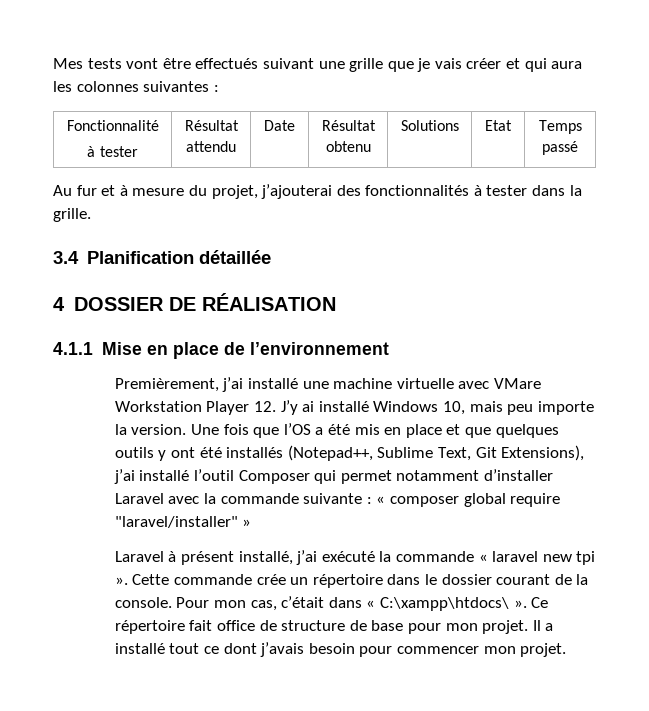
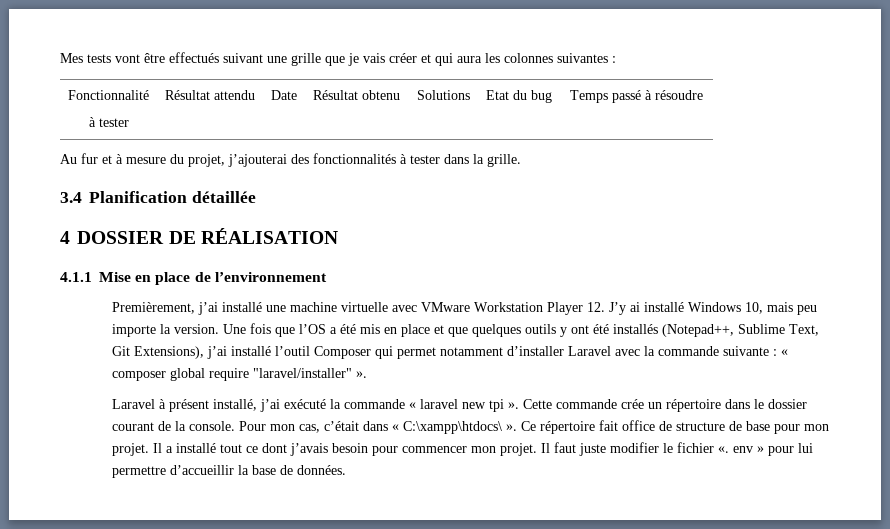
(512, 125) none -> [513,90,552,103] du bug
(578, 148) none -> [645,90,703,100] à résoudre
[493,378,541,389] VMare -> [421,302,471,312] VMware
[242,519,252,527] » -> [356,371,368,378] ».
(567, 650) none -> [541,442,814,456] [112,465,347,478] Il faut juste modifier le fichier «. env » pour lui permettre d’accueillir la base de données.

